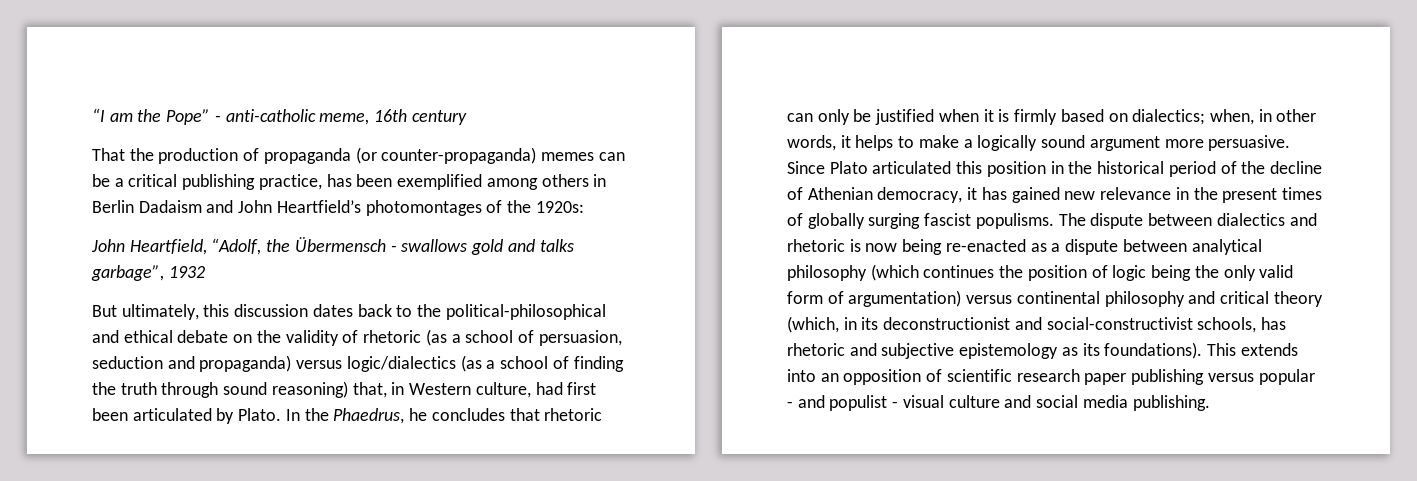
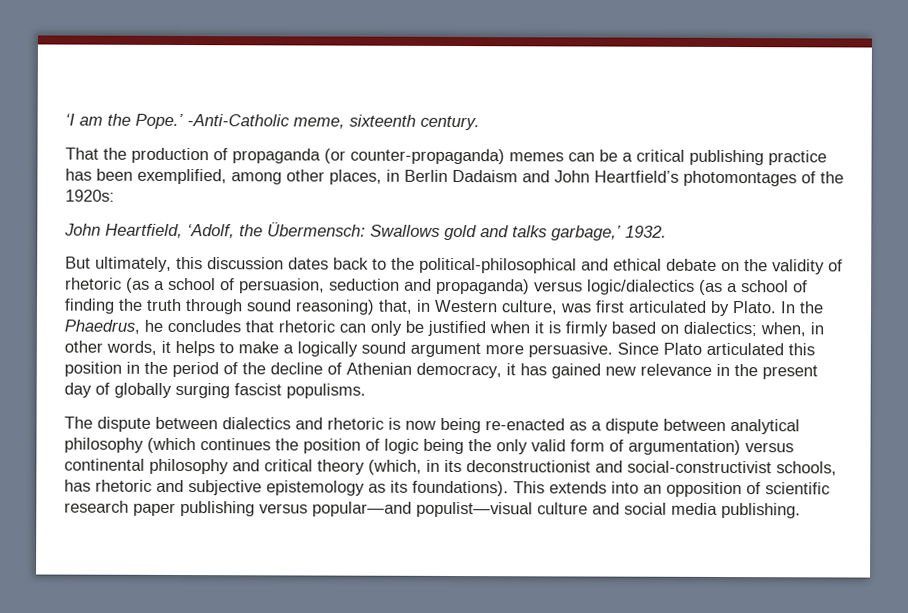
[92,108,105,122] “I -> [65,113,75,126] ‘I
[166,109,467,125] Pope” - anti-catholic meme, 16th century -> [135,113,480,131] Pope.’ -Anti-Catholic meme, sixteenth century.
[258,174,322,190] practice, -> [768,150,827,166] practice
[397,174,589,190] exemplified among others -> [137,168,382,185] exemplified, among other places,
[211,237,468,255] “Adolf, the Übermensch - swallows -> [187,222,440,239] ‘Adolf, the Übermensch: Swallows
[91,265,205,281] garbage”, 1932 -> [551,225,667,241] garbage,’ 1932.
[535,382,597,395] [92,408,128,421] had first been -> [560,300,625,313] was first
[1097,161,1165,174] historical -> (168, 367) none
[1281,187,1322,200] times -> [64,382,92,398] day
(1054, 221) none -> (366, 391) //
[1258,369,1315,385] [787,395,944,411] popular - and populist - visual -> [312,501,533,518] popular—and populist—visual

